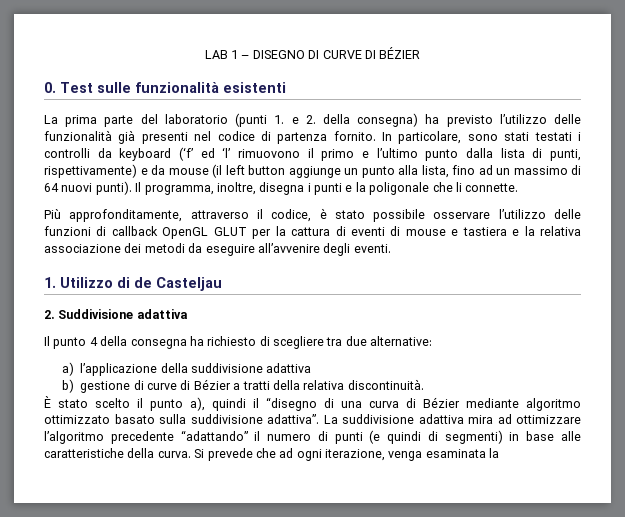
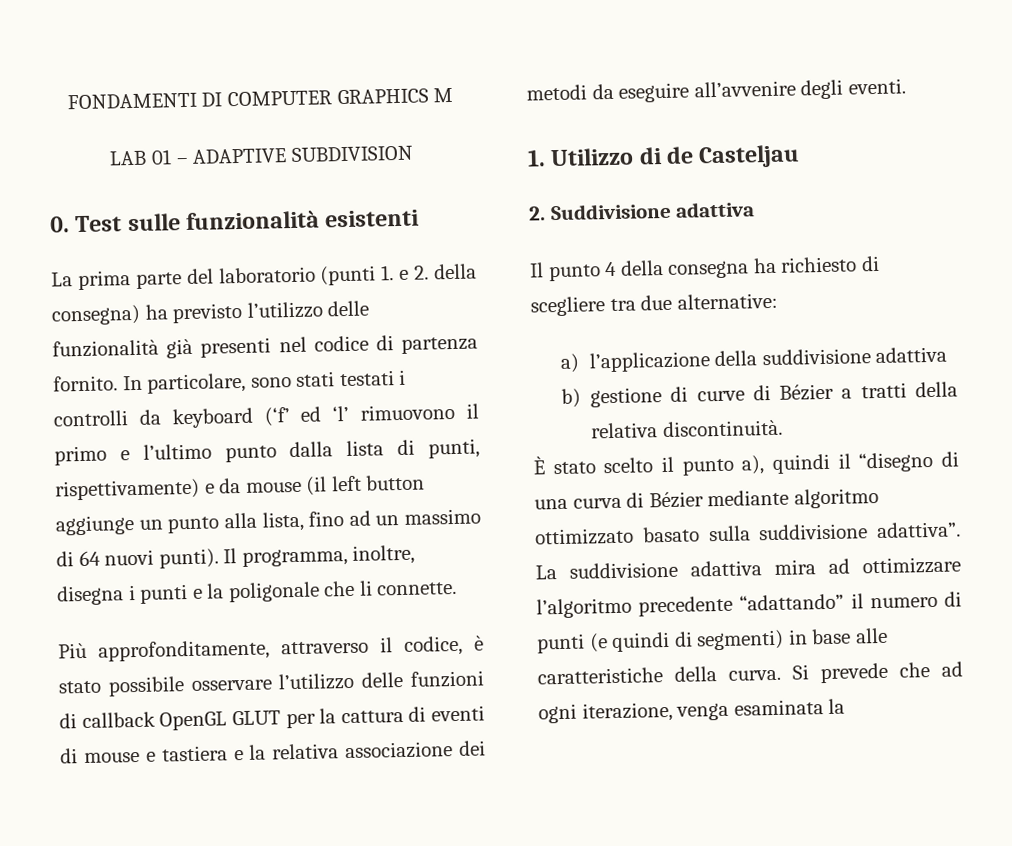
[204,47,421,59] LAB 1 – DISEGNO DI CURVE DI BÉZIER -> [66,87,454,110] [109,145,414,166] FONDAMENTI DI COMPUTER GRAPHICS M // LAB 01 – ADAPTIVE SUBDIVISION

